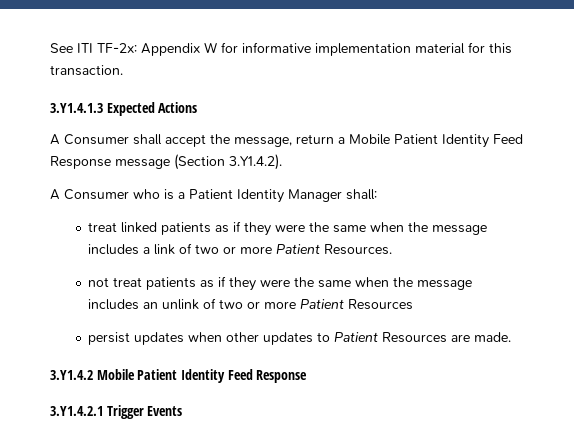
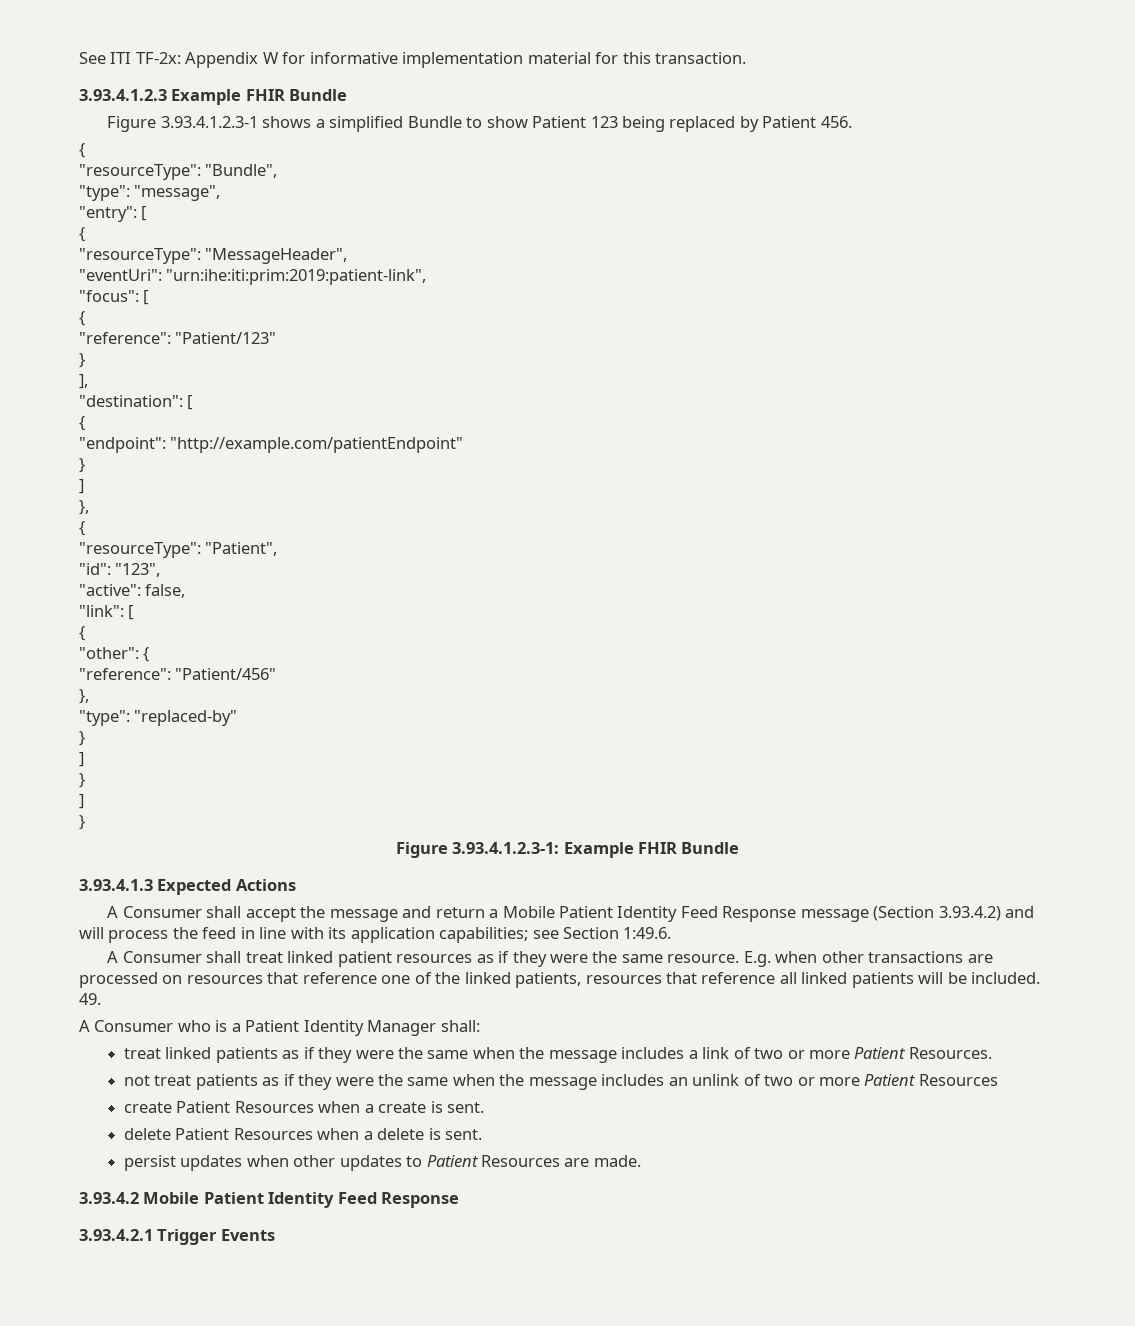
[50,103,103,113] 3.Y1.4.1.3 -> [79,89,348,105] [107,116,852,132] [79,143,85,158] [79,164,278,180] [79,185,221,201] [79,206,148,222] [79,227,85,242] [79,248,348,264] [79,269,427,285] [79,290,150,305] [79,311,85,326] [79,332,277,344] [79,353,85,368] [79,374,88,389] [79,395,194,410] [79,416,85,431] [79,437,464,453] [79,458,85,473] [79,479,84,494] [79,500,89,515] [79,521,85,536] [79,542,278,558] [79,563,161,577] [79,584,186,598] [79,605,135,620] [79,626,85,641] [79,647,150,662] [79,668,277,680] [79,689,89,704] [79,710,238,726] [79,731,85,746] [79,752,84,767] [79,773,85,788] [79,794,84,809] [79,815,85,830] [395,842,740,858] [79,879,153,891] 3.93.4.1.2.3 Example FHIR Bundle // Figure 3.93.4.1.2.3-1 shows a simplified Bundle to show Patient 123 being replaced by Patient 456. // { // "resourceType": "Bundle", // "type": "message", // "entry": [ // { // "resourceType": "MessageHeader", // "eventUri": "urn:ihe:iti:prim:2019:patient-link", // "focus": [ // { // "reference": "Patient/123" // } // ], // "destination": [ // { // "endpoint": "http://example.com/patientEndpoint" // } // ] // }, // { // "resourceType": "Patient", // "id": "123", // "active": false, // "link": [ // { // "other": { // "reference": "Patient/456" // }, // "type": "replaced-by" // } // ] // } // ] // } // Figure 3.93.4.1.2.3-1: Example FHIR Bundle // 3.93.4.1.3
[234,137,292,147] message, -> [329,906,432,922] message and
[229,154,282,170] 3.Y1.4.2). -> [938,906,1035,921] [79,927,672,943] [107,951,993,967] [79,972,1041,988] [79,993,101,1005] 3.93.4.2) and will process the feed in line with its application capabilities; see Section 1:49.6. // A Consumer shall treat linked patient resources as if they were the same resource. E.g. when other transactions are processed on resources that reference one of the linked patients, resources that reference all linked patients will be included. 49.
(414, 304) none -> [123,1101,484,1113] [123,1128,482,1140] // create Patient Resources when a create is sent. // delete Patient Resources when a delete is sent.
[50,370,93,380] 3.Y1.4.2 -> [79,1192,139,1204] 3.93.4.2
[50,406,103,416] 3.Y1.4.2.1 -> [79,1229,153,1241] 3.93.4.2.1

